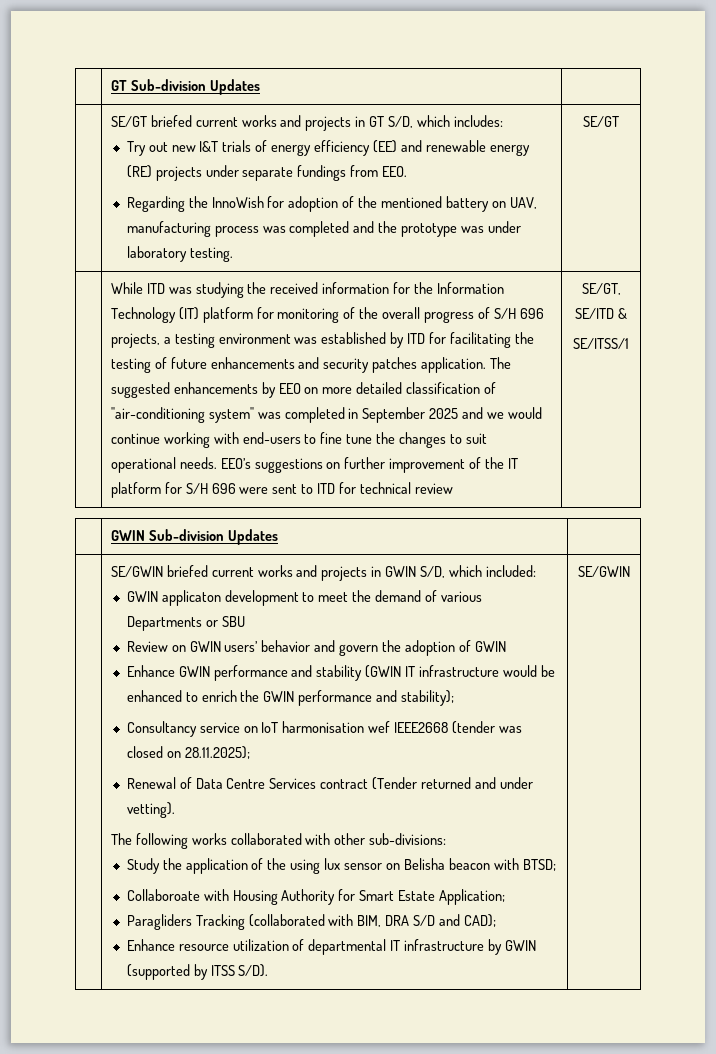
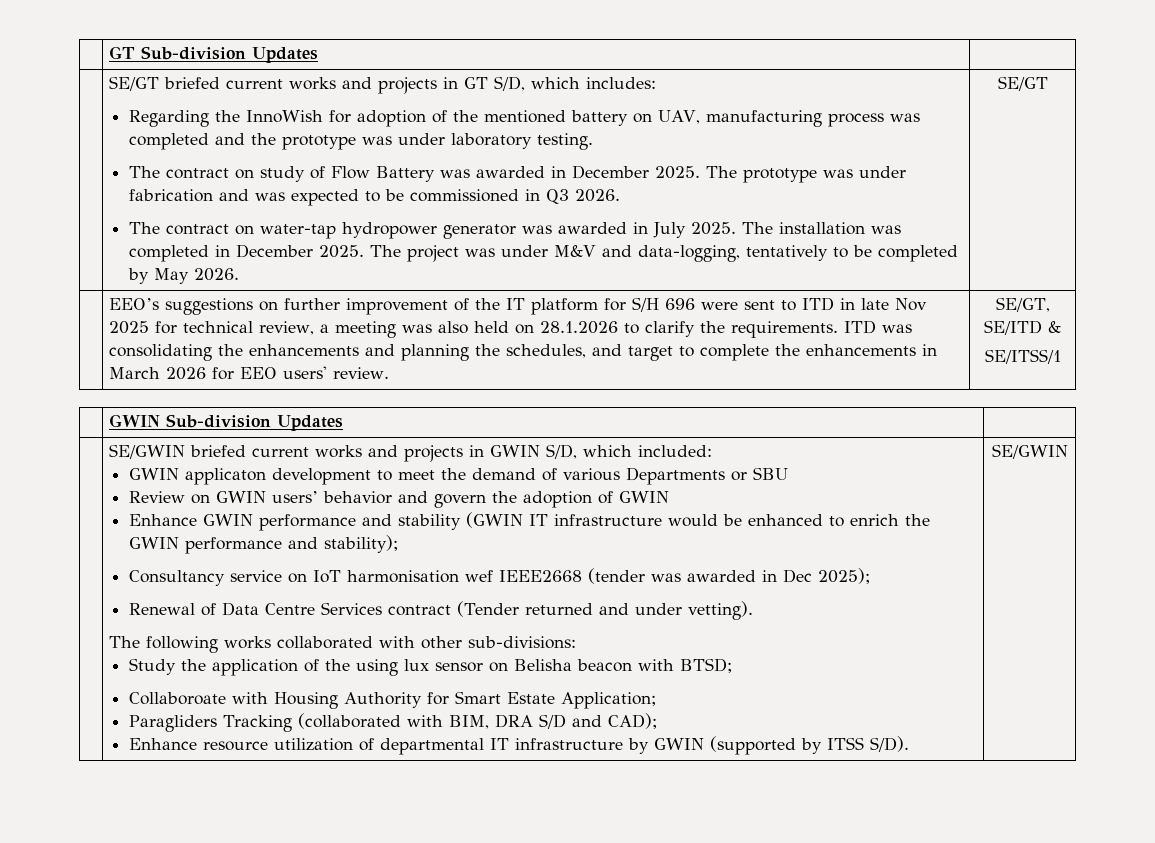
[126,140,530,156] [126,165,408,181] // Try out new I&T trials of energy efficiency (EE) and renewable energy (RE) projects under separate fundings from EEO. -> (657, 83) none
[583,116,619,127] [110,282,504,298] [110,307,544,323] [110,332,534,348] [110,357,512,373] [110,382,497,398] [110,407,542,423] [110,432,487,448] [110,457,217,473] | SE/GT // | While ITD was studying the received information for the Information Technology (IT) platform for monitoring of the overall progress of S/H 696 projects, a testing environment was established by ITD for facilitating the testing of future enhancements and security patches application. The suggested enhancements by EEO on more detailed classification of "air-conditioning system" was completed in September 2025 and we would continue working with end-users to fine tune the changes to suit operational needs. -> [128,165,906,183] [128,189,620,206] [128,222,901,239] [128,244,958,262] [127,268,239,284] [997,76,1048,91] // The contract on study of Flow Battery was awarded in December 2025. The prototype was under fabrication and was expected to be commissioned in Q3 2026. // The contract on water-tap hydropower generator was awarded in July 2025. The installation was completed in December 2025. The project was under M&V and data-logging, tentatively to be completed by May 2026. | SE/GT // |
[339,482,453,494] for technical review -> [840,298,928,311] [109,320,913,338] [109,344,938,361] [109,366,390,380] in late Nov 2025 for technical review, a meeting was also held on 28.1.2026 to clarify the requirements. ITD was consolidating the enhancements and planning the schedules, and target to complete the enhancements in March 2026 for EEO users' review.
[126,746,250,759] closed on 28.11.2025); -> [686,568,870,584] awarded in Dec 2025);

